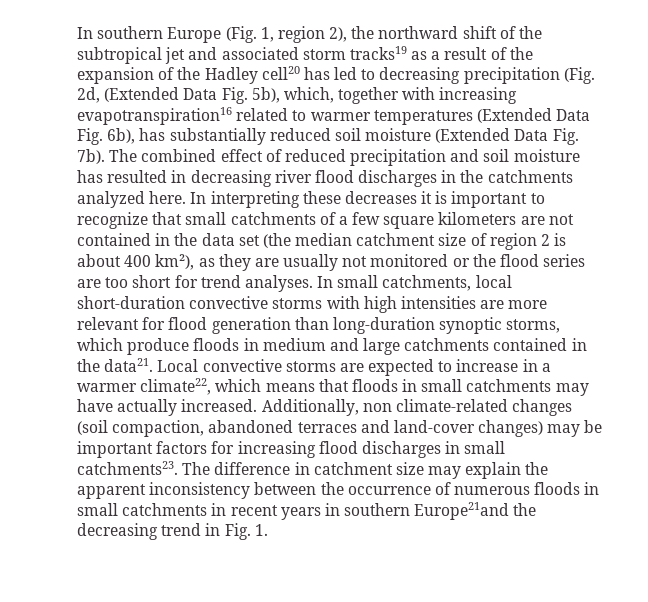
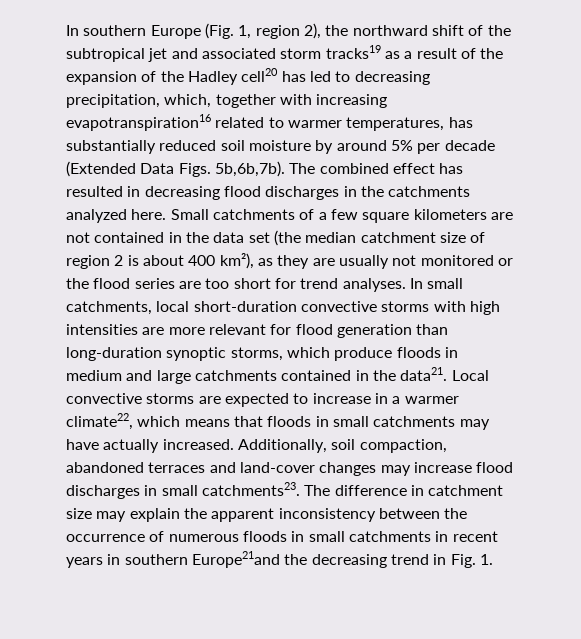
[463,67,595,84] [77,87,280,104] precipitation (Fig. 2d, (Extended Data Fig. 5b), -> [66,94,160,108] precipitation,
[373,108,591,125] [77,128,136,145] temperatures (Extended Data Fig. 6b), -> [346,117,445,131] temperatures,
[435,128,579,145] [77,149,580,166] (Extended Data Fig. 7b). The combined effect of reduced precipitation and soil moisture -> [315,140,495,154] [66,161,435,177] by around 5% per decade (Extended Data Figs. 5b,6b,7b). The combined effect
[274,170,312,183] river -> (220, 193) none
[190,191,545,208] [77,212,227,229] In interpreting these decreases it is important to recognize that small -> [170,209,209,220] Small
[362,399,573,416] [77,420,108,435] non climate-related changes (soil -> [331,439,356,450] soil
[478,420,603,437] [77,441,316,458] changes) may be important factors for increasing -> [319,462,472,476] changes may increase

